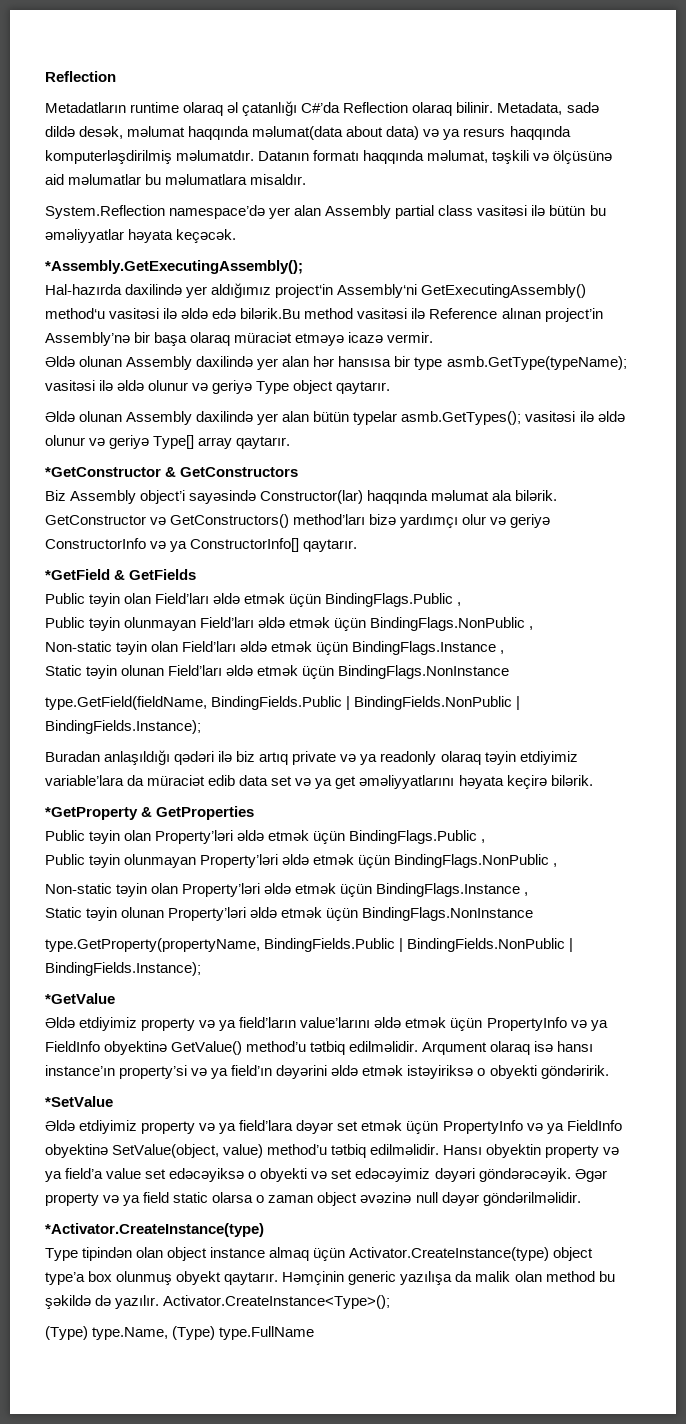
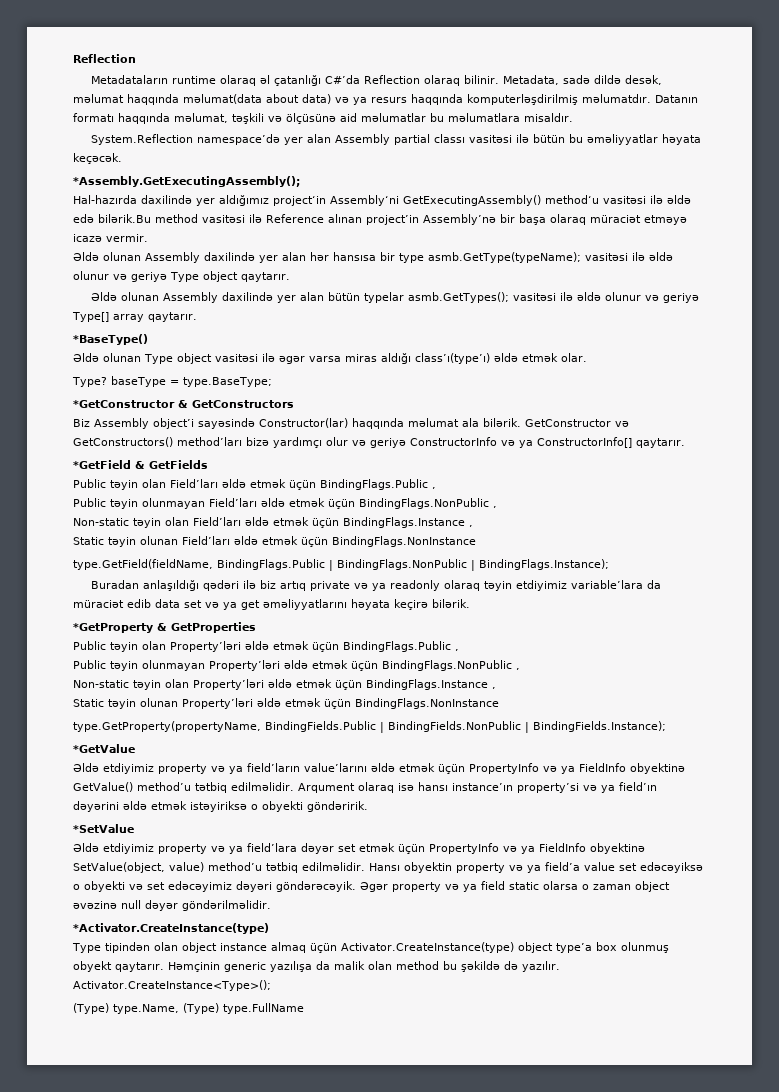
[45,102,126,113] Metadatların -> [91,75,169,84] Metadataların
[438,205,474,216] class -> [434,134,466,143] classı
(291, 442) none -> [73,334,148,345] [73,353,587,364] [72,376,272,387] // *BaseType() // Əldə olunan Type object vasitəsi ilə əgər varsa miras aldığı class’ı(type’ı) əldə etmək olar. // Type? baseType = type.BaseType;
[211,696,521,710] [45,720,201,734] BindingFields.Public | BindingFields.NonPublic | BindingFields.Instance); -> [217,559,609,571] BindingFlags.Public | BindingFlags.NonPublic | BindingFlags.Instance);

